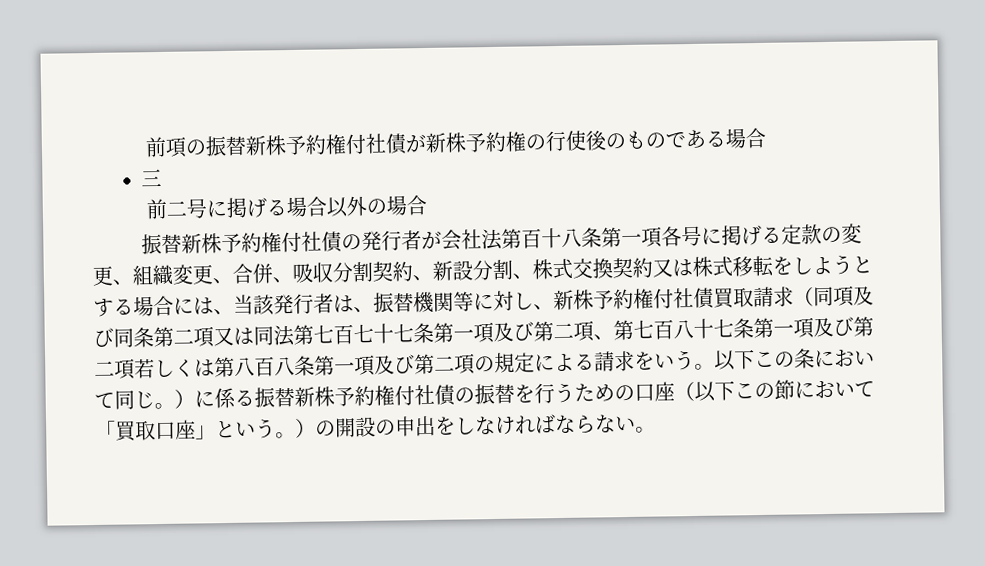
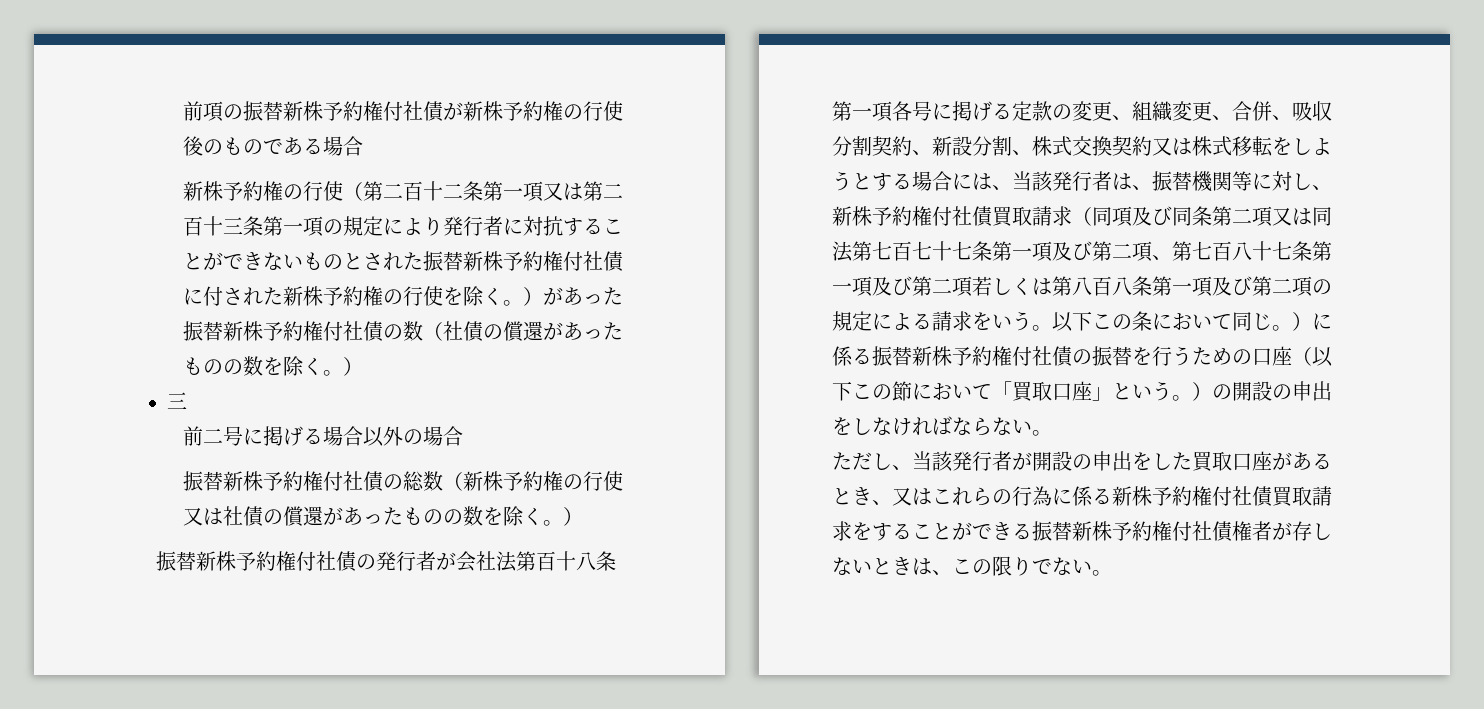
(768, 138) none -> [183,181,624,202] [183,216,624,237] [183,251,626,272] [183,286,624,306] [183,321,624,342] [183,356,364,376] // 新株予約権の行使（第二百十二条第一項又は第二百十三条第一項の規定により発行者に対抗することができないものとされた振替新株予約権付社債に付された新株予約権の行使を除く。）があった振替新株予約権付社債の数（社債の償還があったものの数を除く。）
(428, 205) none -> [183,471,624,492] [183,506,584,527] // 振替新株予約権付社債の総数（新株予約権の行使又は社債の償還があったものの数を除く。）
(656, 429) none -> [832,451,1332,472] [832,486,1332,507] [832,521,1332,542] [832,556,1112,576] // ただし、当該発行者が開設の申出をした買取口座があるとき、又はこれらの行為に係る新株予約権付社債買取請求をすることができる振替新株予約権付社債権者が存しないときは、この限りでない。

